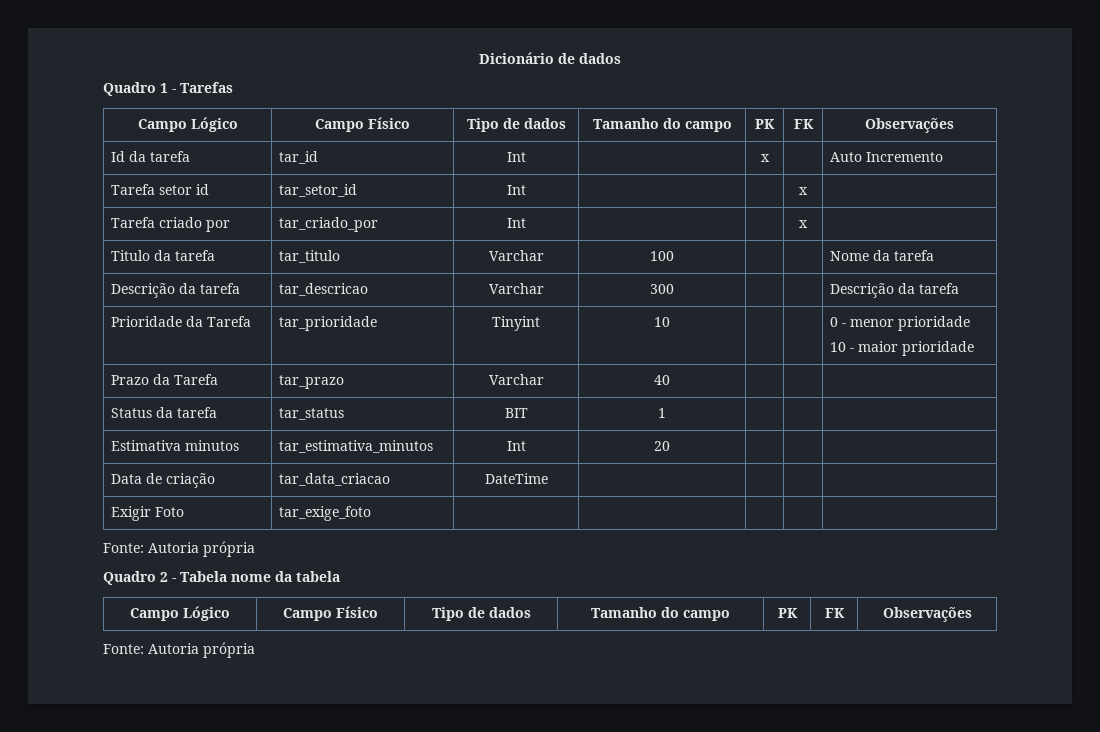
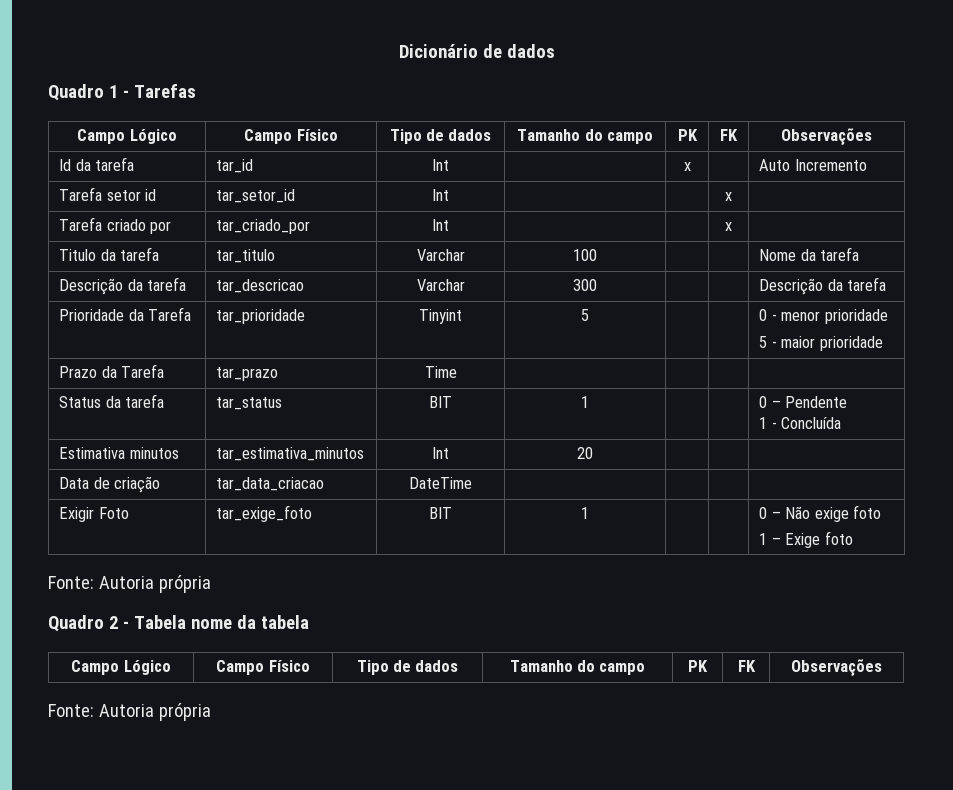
[654,317,670,327] 10 -> [581,309,589,321] 5
[829,342,846,352] 10 -> [759,336,768,348] 5
[488,374,544,385] [654,375,670,385] Varchar | 40 -> [424,366,457,378] Time |
(666, 413) none -> [759,396,848,408] [759,417,842,429] 0 – Pendente // 1 - Concluída
(371, 513) | | | | -> [429,507,452,519] [581,507,589,519] [759,505,881,522] [759,531,853,548] BIT | 1 | | | 0 – Não exige foto // 1 – Exige foto

